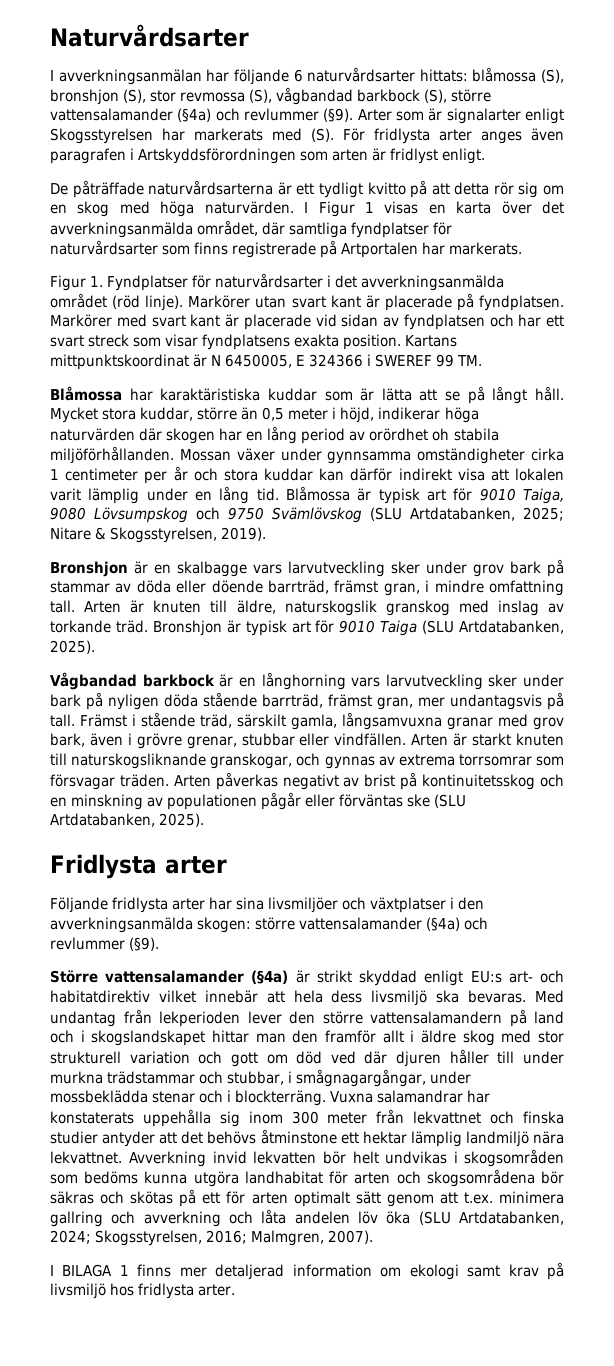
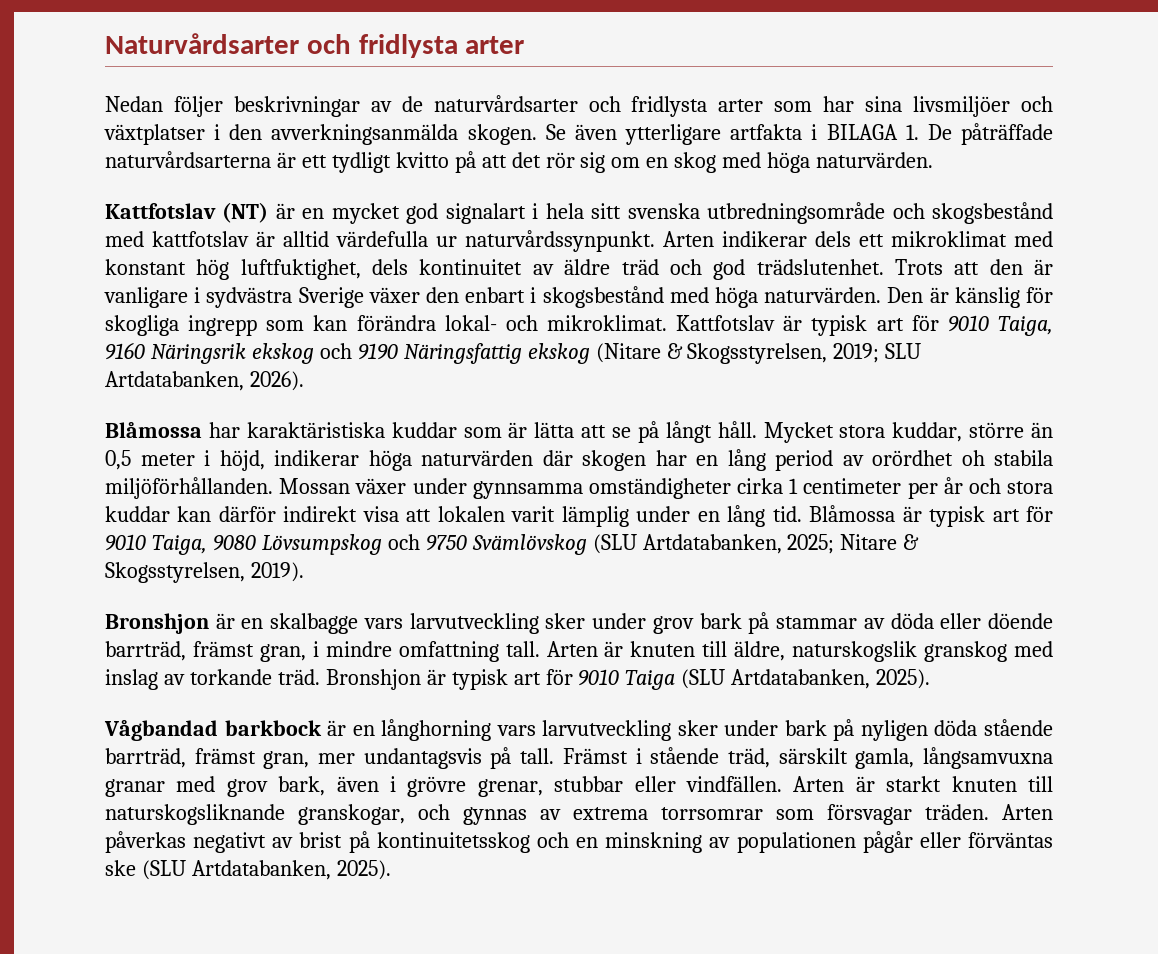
[50,67,564,85] [50,87,492,105] [50,108,564,124] [50,128,564,144] [50,148,486,164] // I avverkningsanmälan har följande 6 naturvårdsarter hittats: blåmossa (S), bronshjon (S), stor revmossa (S), vågbandad barkbock (S), större vattensalamander (§4a) och revlummer (§9). Arter som är signalarter enligt Skogsstyrelsen har markerats med (S). För fridlysta arter anges även paragrafen i Artskyddsförordningen som arten är fridlyst enligt. // -> [306,34,525,58] [105,95,1053,117] [104,124,919,145] och fridlysta arter // Nedan följer beskrivningar av de naturvårdsarter och fridlysta arter som har sina livsmiljöer och växtplatser i den avverkningsanmälda skogen. Se även ytterligare artfakta i BILAGA 1.
[454,182,490,195] detta -> [511,152,541,168] det
[304,201,564,217] [50,220,453,238] [50,240,523,258] [50,273,505,291] [50,293,565,311] [50,314,564,330] [50,334,458,350] [50,354,483,370] I Figur 1 visas en karta över det avverkningsanmälda området, där samtliga fyndplatser för naturvårdsarter som finns registrerade på Artportalen har markerats. // Figur 1. Fyndplatser för naturvårdsarter i det avverkningsanmälda området (röd linje). Markörer utan svart kant är placerade på fyndplatsen. Markörer med svart kant är placerade vid sidan av fyndplatsen och har ett svart streck som visar fyndplatsens exakta position. Kartans mittpunktskoordinat är N 6450005, E 324366 i SWEREF 99 TM. -> [105,202,1053,224] [105,230,1053,252] [105,259,1053,280] [104,286,1054,308] [105,315,1053,336] [105,342,922,364] [105,371,304,391] // Kattfotslav (NT) är en mycket god signalart i hela sitt svenska utbredningsområde och skogsbestånd med kattfotslav är alltid värdefulla ur naturvårdssynpunkt. Arten indikerar dels ett mikroklimat med konstant hög luftfuktighet, dels kontinuitet av äldre träd och god trädslutenhet. Trots att den är vanligare i sydvästra Sverige växer den enbart i skogsbestånd med höga naturvärden. Den är känslig för skogliga ingrepp som kan förändra lokal- och mikroklimat. Kattfotslav är typisk art för 9010 Taiga, 9160 Näringsrik ekskog och 9190 Näringsfattig ekskog (Nitare & Skogsstyrelsen, 2019; SLU Artdatabanken, 2026).
[50,854,227,879] [50,897,485,913] [50,917,489,933] [50,937,160,951] [50,970,564,986] [50,990,565,1006] [50,1009,564,1027] [50,1030,565,1046] [50,1049,564,1067] [50,1069,472,1087] [50,1090,491,1106] [50,1109,565,1127] [50,1129,565,1147] [50,1149,564,1167] [50,1169,564,1187] [50,1189,564,1207] [50,1209,564,1227] [50,1230,374,1246] [50,1262,564,1280] [50,1283,236,1299] // Fridlysta arter // Följande fridlysta arter har sina livsmiljöer och växtplatser i den avverkningsanmälda skogen: större vattensalamander (§4a) och revlummer (§9). // Större vattensalamander (§4a) är strikt skyddad enligt EU:s art- och habitatdirektiv vilket innebär att hela dess livsmiljö ska bevaras. Med undantag från lekperioden lever den större vattensalamandern på land och i skogslandskapet hittar man den framför allt i äldre skog med stor strukturell variation och gott om död ved där djuren håller till under murkna trädstammar och stubbar, i smågnagargångar, under mossbeklädda stenar och i blockterräng. Vuxna salamandrar har konstaterats uppehålla sig inom 300 meter från lekvattnet och finska studier antyder att det behövs åtminstone ett hektar lämplig landmiljö nära lekvattnet. Avverkning invid lekvatten bör helt undvikas i skogsområden som bedöms kunna utgöra landhabitat för arten och skogsområdena bör säkras och skötas på ett för arten optimalt sätt genom att t.ex. minimera gallring och avverkning och låta andelen löv öka (SLU Artdatabanken, 2024; Skogsstyrelsen, 2016; Malmgren, 2007). // I BILAGA 1 finns mer detaljerad information om ekologi samt krav på livsmiljö hos fridlysta arter. -> (391, 870) none

